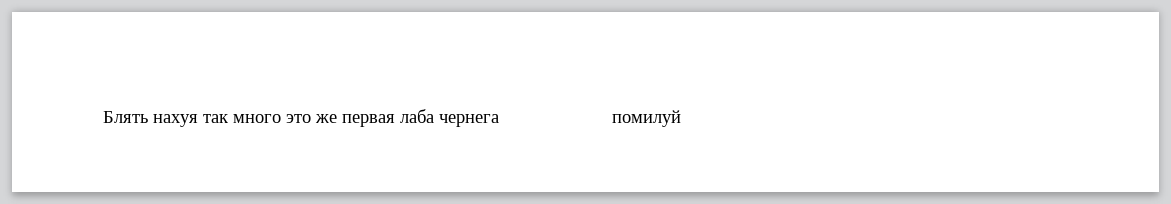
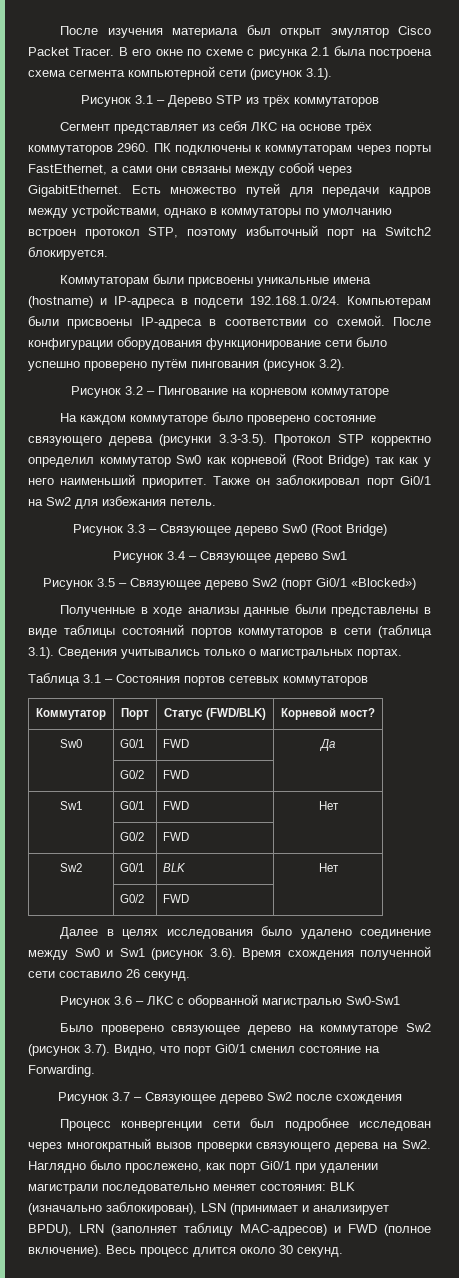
[103,109,681,127] Блять нахуя так много это же первая лаба чернега помилуй -> [60,25,431,38] [28,46,432,59] [28,66,332,80] [80,95,379,107] [60,121,373,134] [28,143,431,155] [28,162,352,176] [28,183,432,197] [28,204,392,218] [28,225,432,239] [28,247,108,260] [60,274,372,287] [28,296,431,308] [28,315,431,329] [28,337,387,350] [28,359,345,371] [70,386,389,398] [60,412,377,425] [28,434,431,446] [28,453,431,467] [28,474,431,488] [28,496,216,509] [72,524,387,536] [112,551,347,563] [43,578,416,590] [60,604,431,617] [28,624,432,638] [28,647,402,659] [28,673,368,686] [36,708,106,720] [121,708,149,720] [164,708,266,720] [281,707,375,720] [60,739,82,748] [120,739,145,748] [163,739,190,748] [319,739,335,751] [120,770,145,779] [163,770,190,779] [60,801,82,810] [120,801,145,810] [163,801,190,810] [318,801,339,810] [120,832,145,841] [163,832,190,841] [60,863,82,872] [120,863,145,872] [163,863,187,872] [318,863,339,872] [120,894,145,903] [163,894,190,903] [60,926,432,939] [28,946,431,960] [28,969,190,981] [59,994,400,1008] [60,1023,431,1035] [28,1044,380,1056] [28,1065,95,1077] [57,1092,402,1104] [60,1118,432,1131] [28,1138,431,1152] [28,1160,378,1173] [28,1182,355,1194] [28,1202,389,1215] [28,1223,431,1236] [28,1245,343,1257] После изучения материала был открыт эмулятор Cisco Packet Tracer. В его окне по схеме с рисунка 2.1 была построена схема сегмента компьютерной сети (рисунок 3.1). // Рисунок 3.1 – Дерево STP из трёх коммутаторов // Сегмент представляет из себя ЛКС на основе трёх коммутаторов 2960. ПК подключены к коммутаторам через порты FastEthernet, а сами они связаны между собой через GigabitEthernet. Есть множество путей для передачи кадров между устройствами, однако в коммутаторы по умолчанию встроен протокол STP, поэтому избыточный порт на Switch2 блокируется. // Коммутаторам были присвоены уникальные имена (hostname) и IP‑адреса в подсети 192.168.1.0/24. Компьютерам были присвоены IP-адреса в соответствии со схемой. После конфигурации оборудования функционирование сети было успешно проверено путём пингования (рисунок 3.2). // Рисунок 3.2 – Пингование на корневом коммутаторе // На каждом коммутаторе было проверено состояние связующего дерева (рисунки 3.3-3.5). Протокол STP корректно определил коммутатор Sw0 как корневой (Root Bridge) так как у него наименьший приоритет. Также он заблокировал порт Gi0/1 на Sw2 для избежания петель. // Рисунок 3.3 – Связующее дерево Sw0 (Root Bridge) // Рисунок 3.4 – Связующее дерево Sw1 // Рисунок 3.5 – Связующее дерево Sw2 (порт Gi0/1 «Blocked») // Полученные в ходе анализы данные были представлены в виде таблицы состояний портов коммутаторов в сети (таблица 3.1). Сведения учитывались только о магистральных портах. // Таблица 3.1 – Состояния портов сетевых коммутаторов // Коммутатор | Порт | Статус (FWD/BLK) | Корневой мост? // Sw0 | G0/1 | FWD | Да // | G0/2 | FWD | // Sw1 | G0/1 | FWD | Нет // | G0/2 | FWD | // Sw2 | G0/1 | BLK | Нет // | G0/2 | FWD | // Далее в целях исследования было удалено соединение между Sw0 и Sw1 (рисунок 3.6). Время схождения полученной сети составило 26 секунд. // Рисунок 3.6 – ЛКС с оборванной магистралью Sw0-Sw1 // Было проверено связующее дерево на коммутаторе Sw2 (рисунок 3.7). Видно, что порт Gi0/1 сменил состояние на Forwarding. // Рисунок 3.7 – Связующее дерево Sw2 после схождения // Процесс конвергенции сети был подробнее исследован через многократный вызов проверки связующего дерева на Sw2. Наглядно было прослежено, как порт Gi0/1 при удалении магистрали последовательно меняет состояния: BLK (изначально заблокирован), LSN (принимает и анализирует BPDU), LRN (заполняет таблицу MAC-адресов) и FWD (полное включение). Весь процесс длится около 30 секунд.

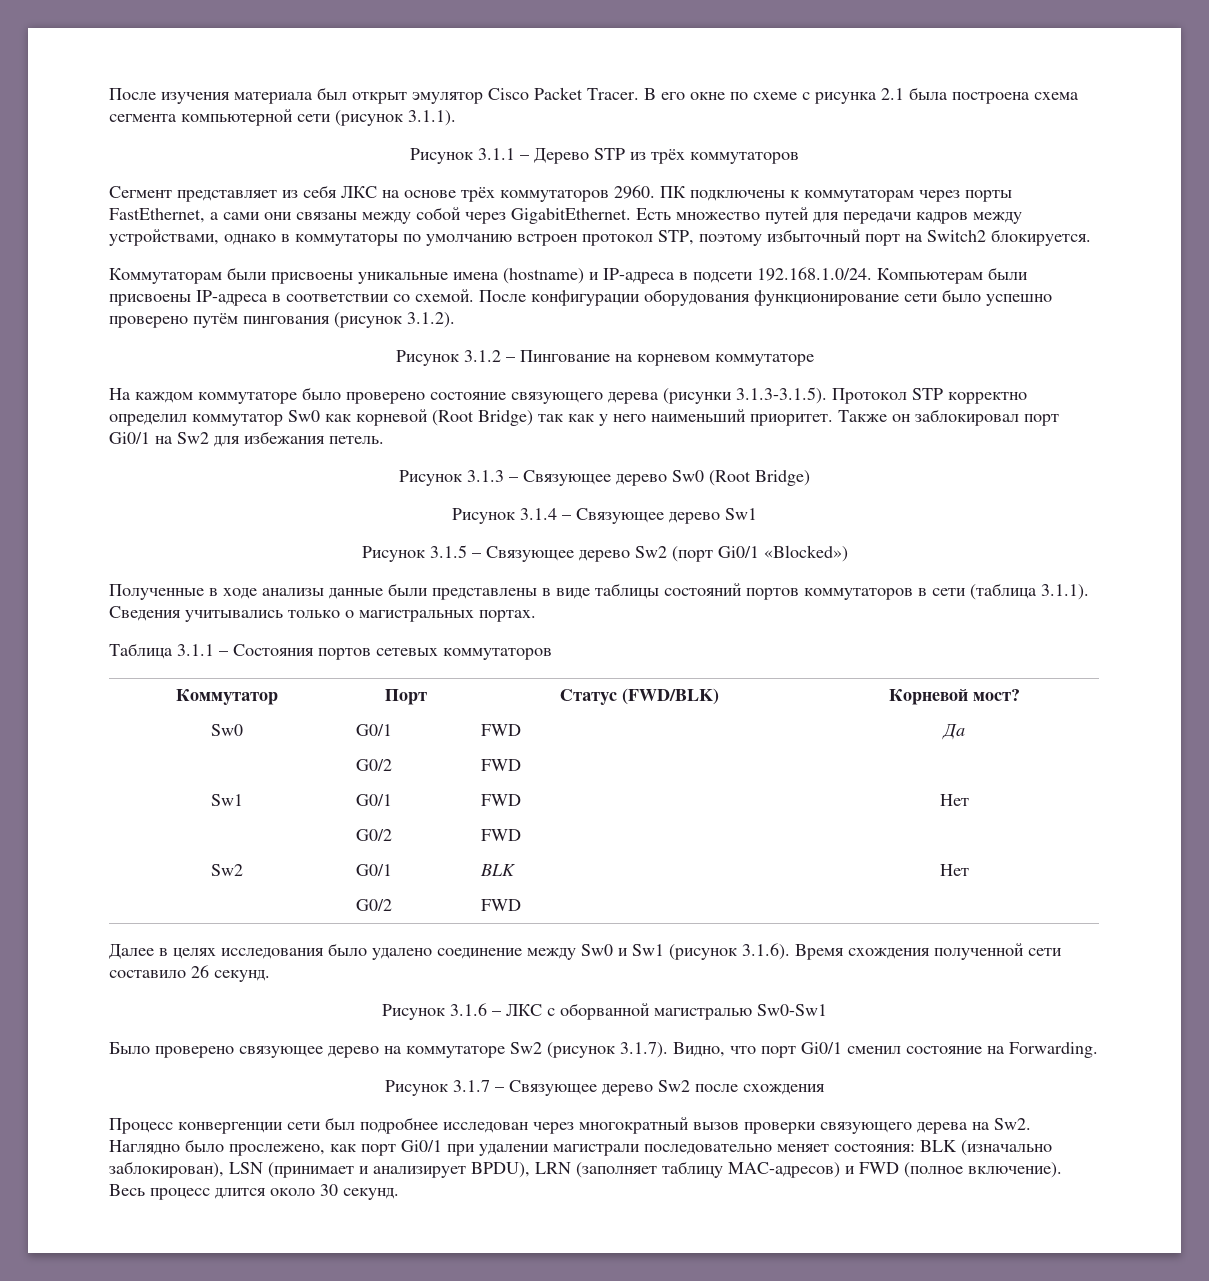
[306,68,332,80] [80,95,153,107] 3.1). // Рисунок 3.1 -> [408,110,456,126] [410,148,515,164] 3.1.1). // Рисунок 3.1.1
[319,359,345,371] [70,386,143,398] 3.2). // Рисунок 3.2 -> [407,312,455,328] [395,350,501,366] 3.1.2). // Рисунок 3.1.2
[218,434,267,446] 3.3-3.5). -> [736,387,827,404] 3.1.3-3.1.5).
[126,524,145,533] 3.3 -> [467,470,504,482] 3.1.3
[166,551,185,560] 3.4 -> [520,508,557,520] 3.1.4
[97,578,115,587] 3.5 -> [429,545,467,558] 3.1.5
[28,647,54,659] 3.1). -> [1041,584,1089,600] 3.1.1).
[83,674,101,683] 3.1 -> [177,644,214,656] 3.1.1
[209,948,236,960] 3.6). -> [742,943,790,960] 3.1.6).
[113,996,132,1005] 3.6 -> [450,1003,487,1016] 3.1.6
[84,1044,110,1056] 3.7). -> [620,1042,668,1058] 3.1.7).
[111,1092,130,1101] 3.7 -> [453,1080,490,1092] 3.1.7

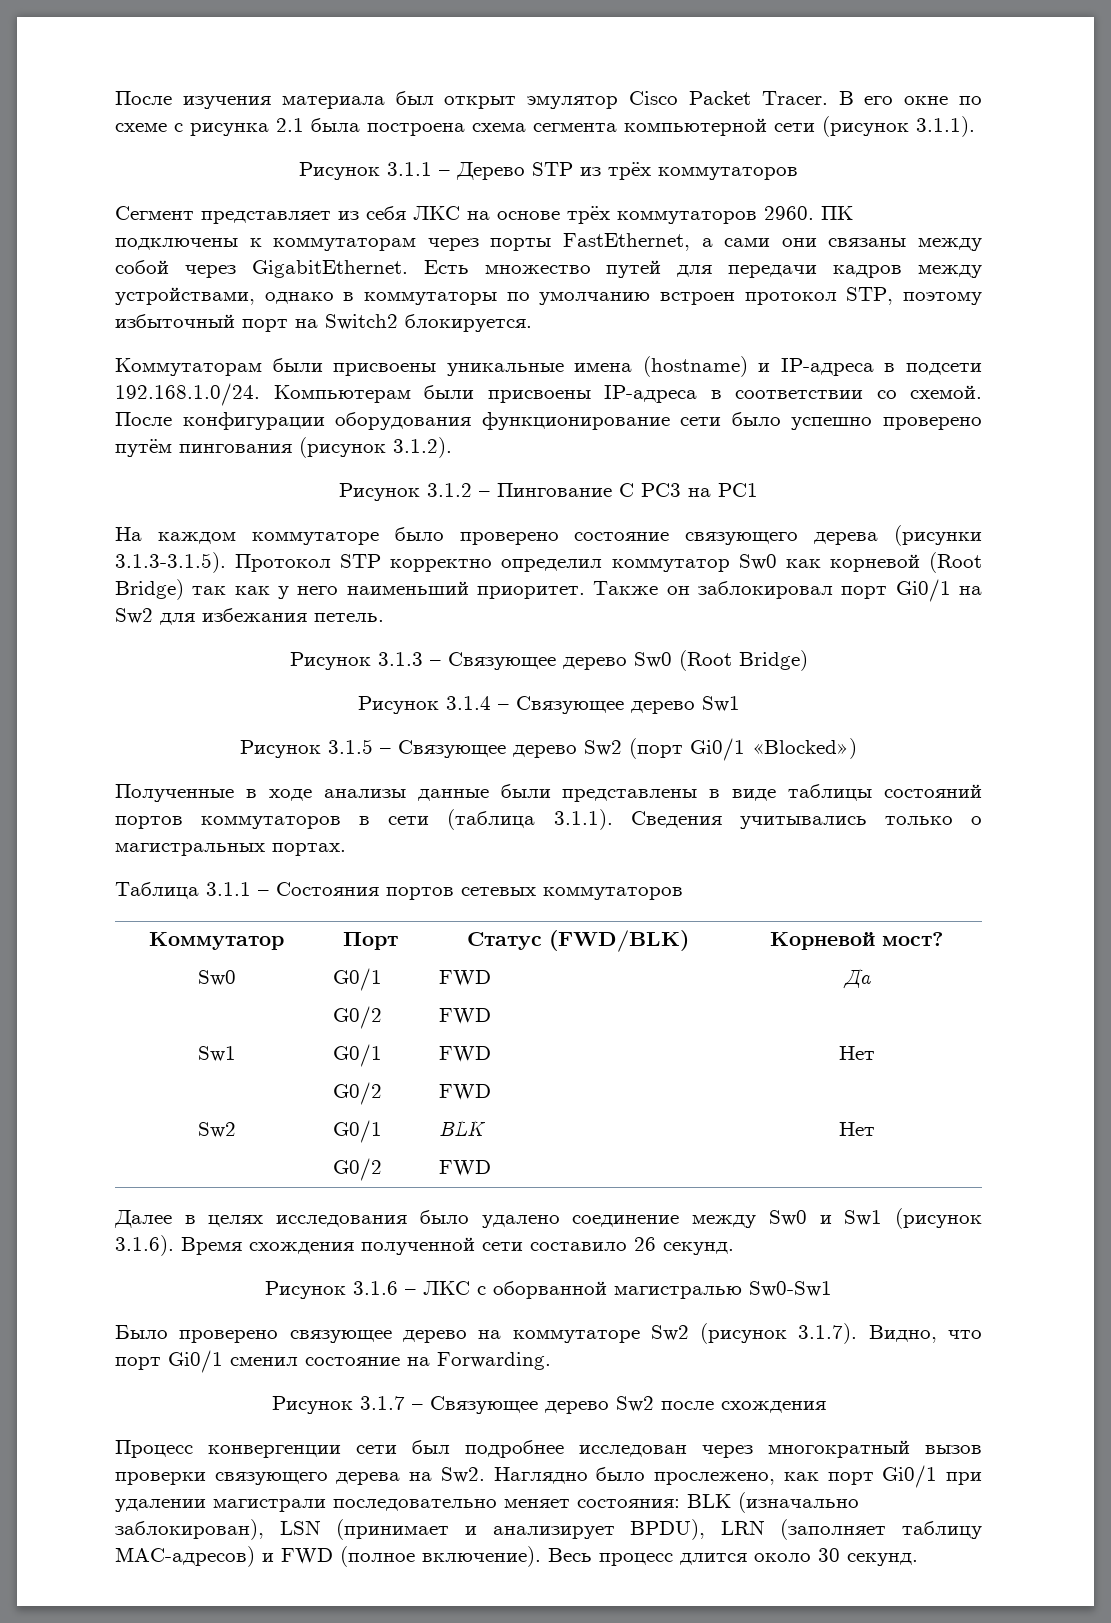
[614,354,814,366] на корневом коммутаторе -> [619,483,758,497] С PC3 на PC1

